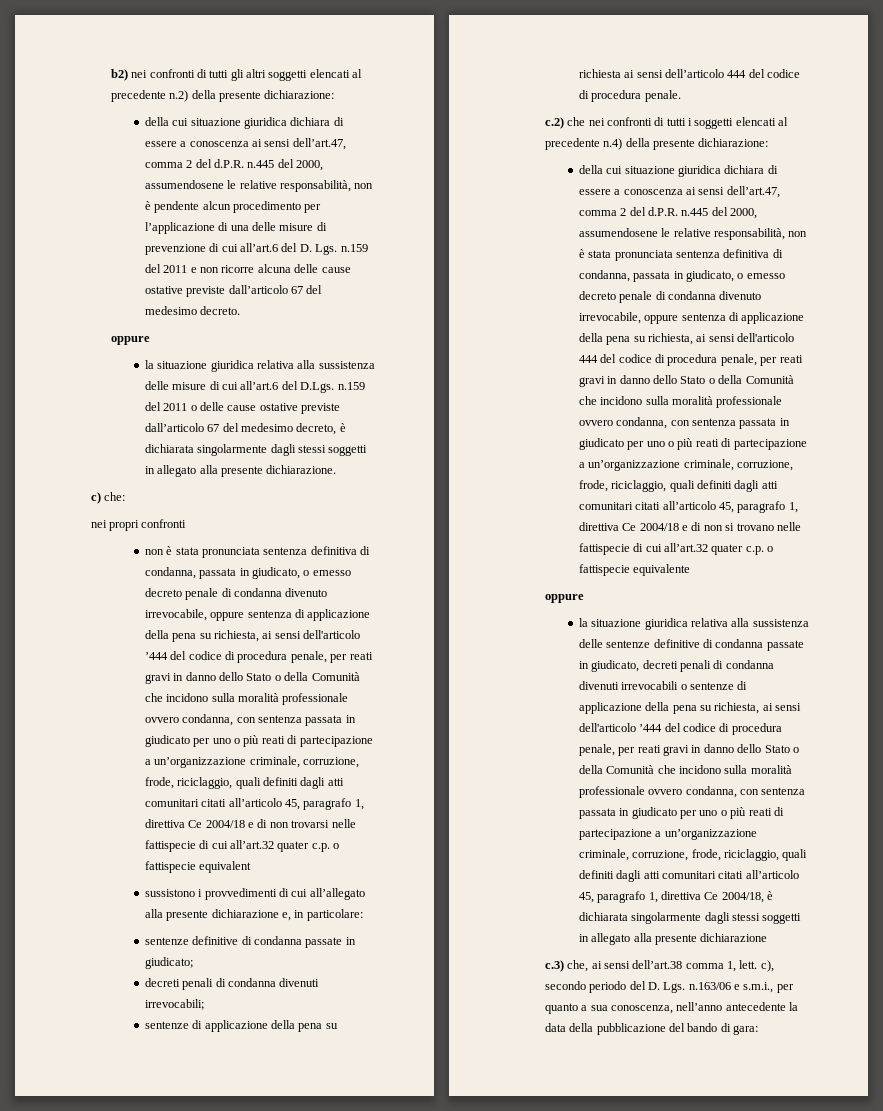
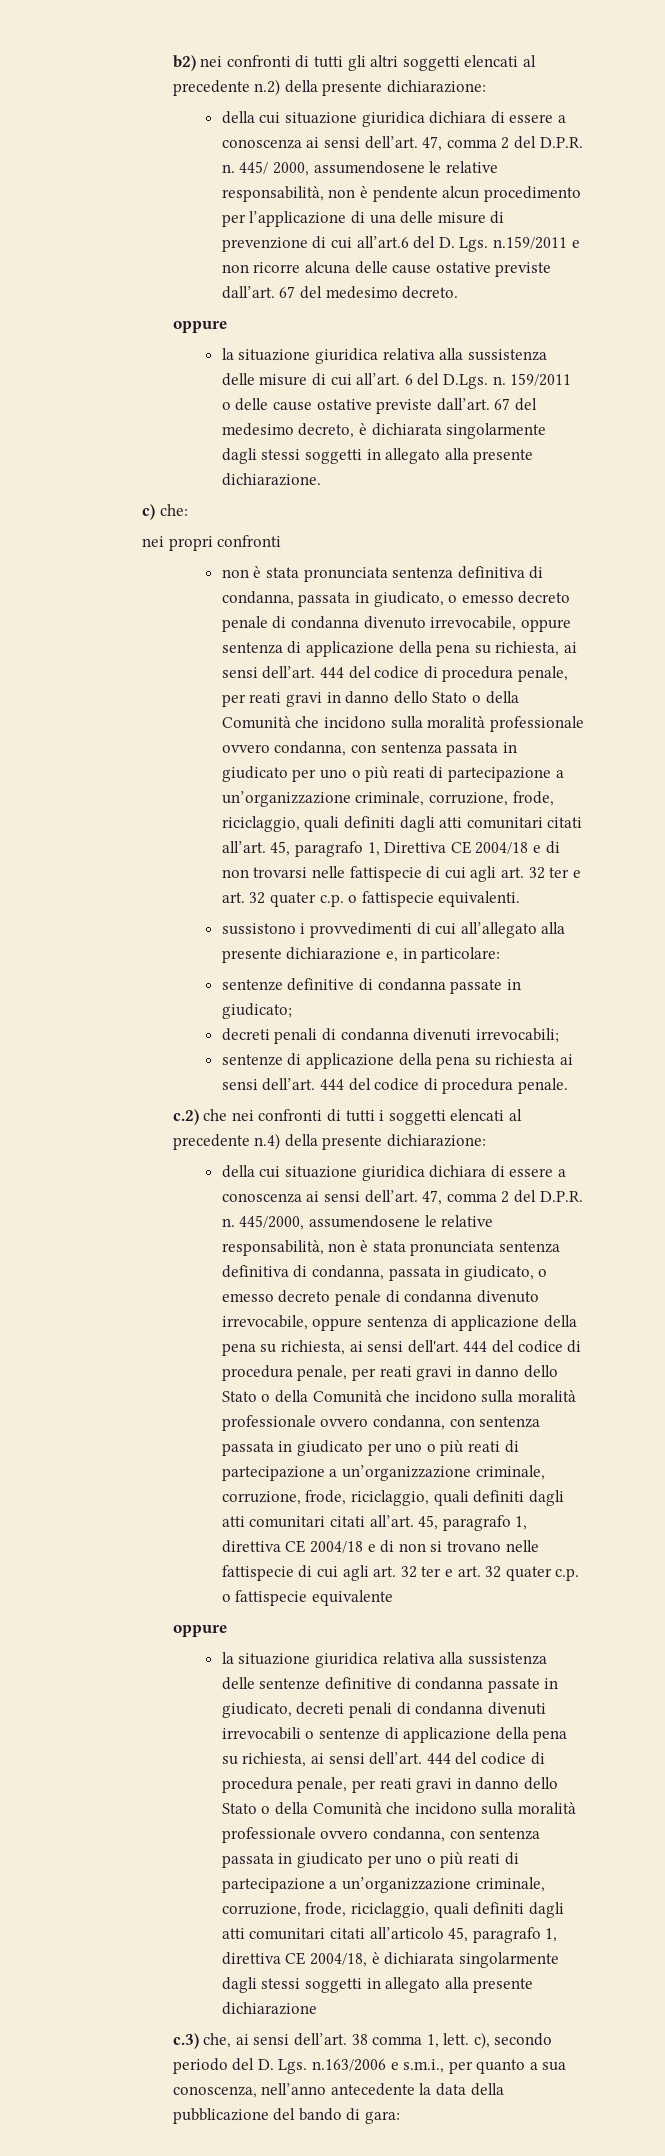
[292,138,346,150] [144,159,294,168] dell’art.47, comma 2 del d.P.R. n.445 del -> [364,136,583,151] [221,161,269,174] dell’art. 47, comma 2 del D.P.R. n. 445/
[340,244,368,252] [144,264,188,273] n.159 del 2011 -> [492,236,567,249] n.159/2011
[228,285,288,294] dall’articolo -> [221,286,275,299] dall’art.
[240,381,365,393] [144,402,188,411] all’art.6 del D.Lgs. n.159 del 2011 -> [356,373,572,389] all’art. 6 del D.Lgs. n. 159/2011
[144,423,204,432] dall’articolo -> [436,398,490,411] dall’art.
[303,630,361,639] [144,652,168,660] dell'articolo ’444 -> [262,666,344,679] dell’art. 444
[228,798,364,810] [144,819,203,828] all’articolo 45, paragrafo 1, direttiva Ce -> [221,841,471,857] all’art. 45, paragrafo 1, Direttiva CE
[230,840,340,852] [144,861,252,873] all’art.32 quater c.p. o fattispecie equivalent -> [470,866,581,882] [221,891,521,907] agli art. 32 ter e art. 32 quater c.p. o fattispecie equivalenti.
[665,69,725,78] dell’articolo -> [262,1078,316,1091] dell’art.
[726,186,780,198] [578,207,758,219] dell’art.47, comma 2 del d.P.R. n.445 del 2000, -> [364,1190,583,1205] [221,1215,305,1230] dell’art. 47, comma 2 del D.P.R. n. 445/2000,
[737,333,795,342] dell'articolo -> [407,1340,582,1353] [221,1365,558,1381] [221,1390,576,1403] [221,1415,541,1431] [221,1439,519,1456] [221,1465,545,1481] [221,1490,564,1506] [221,1515,528,1531] [221,1540,539,1553] [221,1565,580,1581] [221,1590,393,1606] [172,1625,227,1637] [221,1652,547,1668] [221,1677,559,1693] [221,1702,546,1718] [221,1727,568,1743] [221,1752,423,1767] dell'art. 444 del codice di procedura penale, per reati gravi in danno dello Stato o della Comunità che incidono sulla moralità professionale ovvero condanna, con sentenza passata in giudicato per uno o più reati di partecipazione a un’organizzazione criminale, corruzione, frode, riciclaggio, quali definiti dagli atti comunitari citati all’art. 45, paragrafo 1, direttiva CE 2004/18 e di non si trovano nelle fattispecie di cui agli art. 32 ter e art. 32 quater c.p. o fattispecie equivalente // oppure // la situazione giuridica relativa alla sussistenza delle sentenze definitive di condanna passate in giudicato, decreti penali di condanna divenuti irrevocabili o sentenze di applicazione della pena su richiesta, ai sensi dell’art.
[622,522,801,531] [578,543,774,555] [578,564,691,576] [544,594,584,603] [578,618,809,630] [578,639,804,651] [578,660,774,672] [578,681,748,690] [578,702,802,714] [578,723,782,735] [578,744,799,756] [578,765,792,774] [578,786,806,798] [578,807,784,819] [578,829,757,840] [578,849,808,861] [578,870,799,882] [578,891,719,903] Ce 2004/18 e di non si trovano nelle fattispecie di cui all’art.32 quater c.p. o fattispecie equivalente // oppure // la situazione giuridica relativa alla sussistenza delle sentenze definitive di condanna passate in giudicato, decreti penali di condanna divenuti irrevocabili o sentenze di applicazione della pena su richiesta, ai sensi dell'articolo ’444 del codice di procedura penale, per reati gravi in danno dello Stato o della Comunità che incidono sulla moralità professionale ovvero condanna, con sentenza passata in giudicato per uno o più reati di partecipazione a un’organizzazione criminale, corruzione, frode, riciclaggio, quali definiti dagli atti comunitari citati all’articolo 45, paragrafo 1, direttiva Ce -> [285,1952,306,1965] CE
[632,960,683,969] dell’art.38 -> [293,2033,368,2046] dell’art. 38
[688,982,731,990] n.163/06 -> [311,2059,386,2071] n.163/2006

